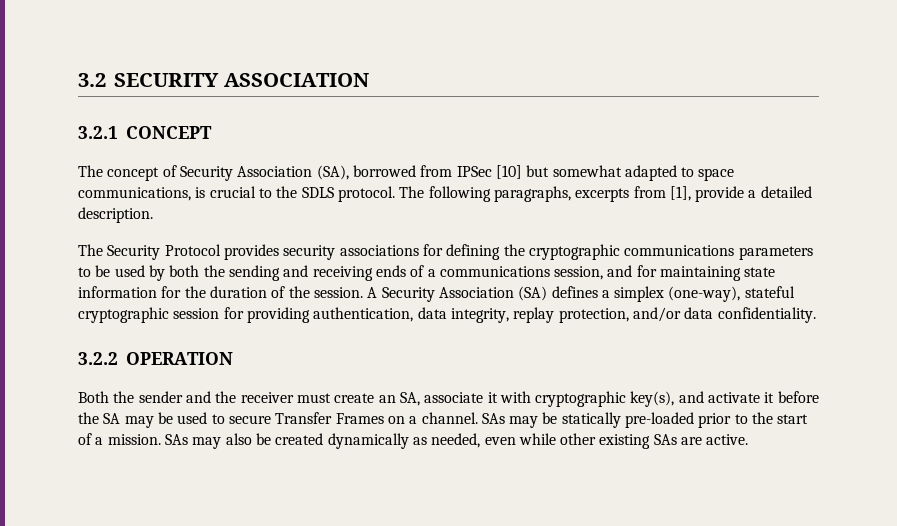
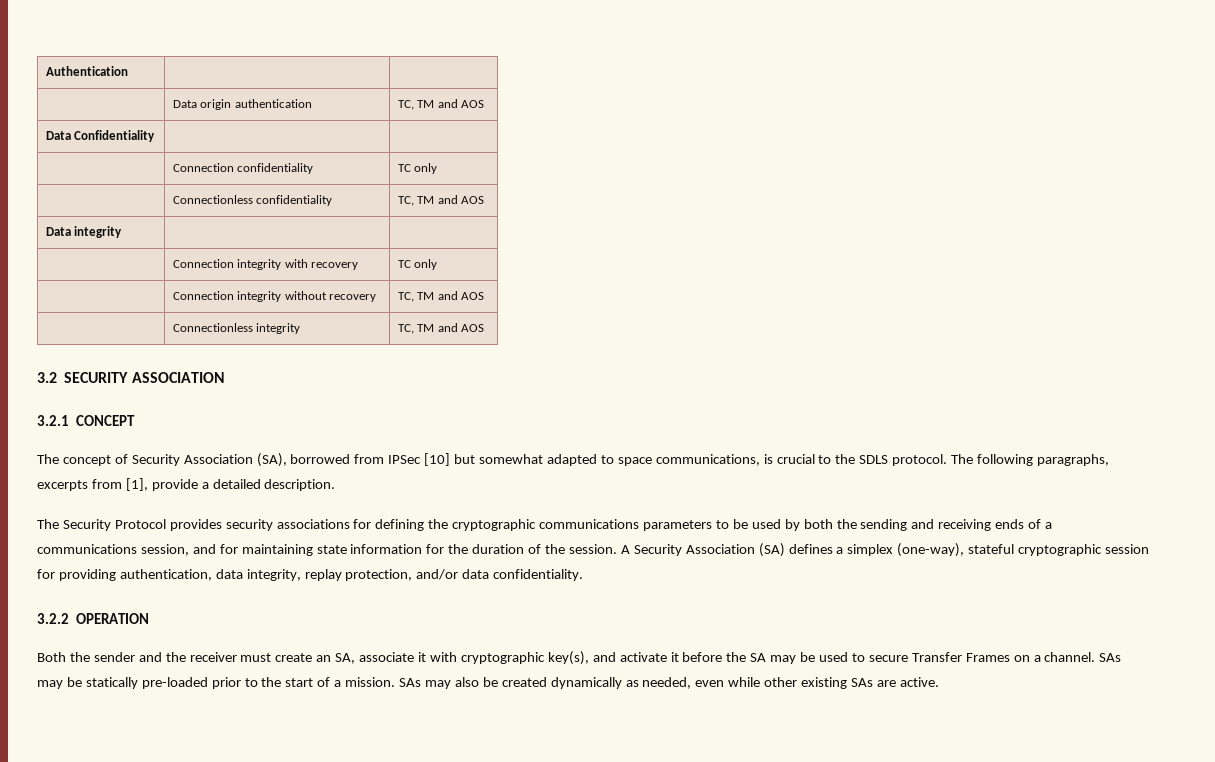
(78, 80) none -> [45,66,128,76] [172,99,312,110] [397,99,485,110] [45,130,156,142] [172,163,314,174] [397,163,438,174] [172,195,333,206] [397,195,485,206] [45,226,123,238] [172,259,359,270] [397,259,438,270] [172,291,377,302] [397,291,485,302] [172,323,301,334] [397,323,485,334] Authentication | | // | Data origin authentication | TC, TM and AOS // Data Confidentiality | | // | Connection confidentiality | TC only // | Connectionless confidentiality | TC, TM and AOS // Data integrity | | // | Connection integrity with recovery | TC only // | Connection integrity without recovery | TC, TM and AOS // | Connectionless integrity | TC, TM and AOS //

